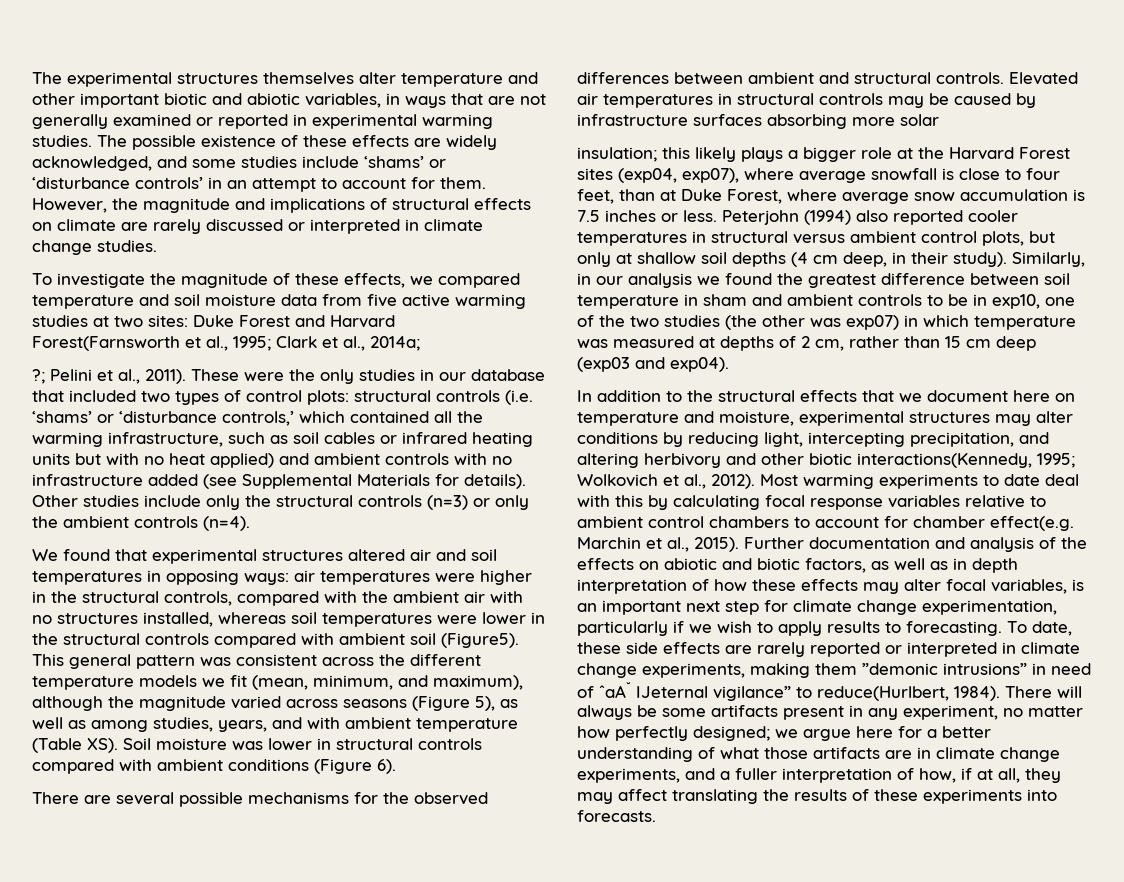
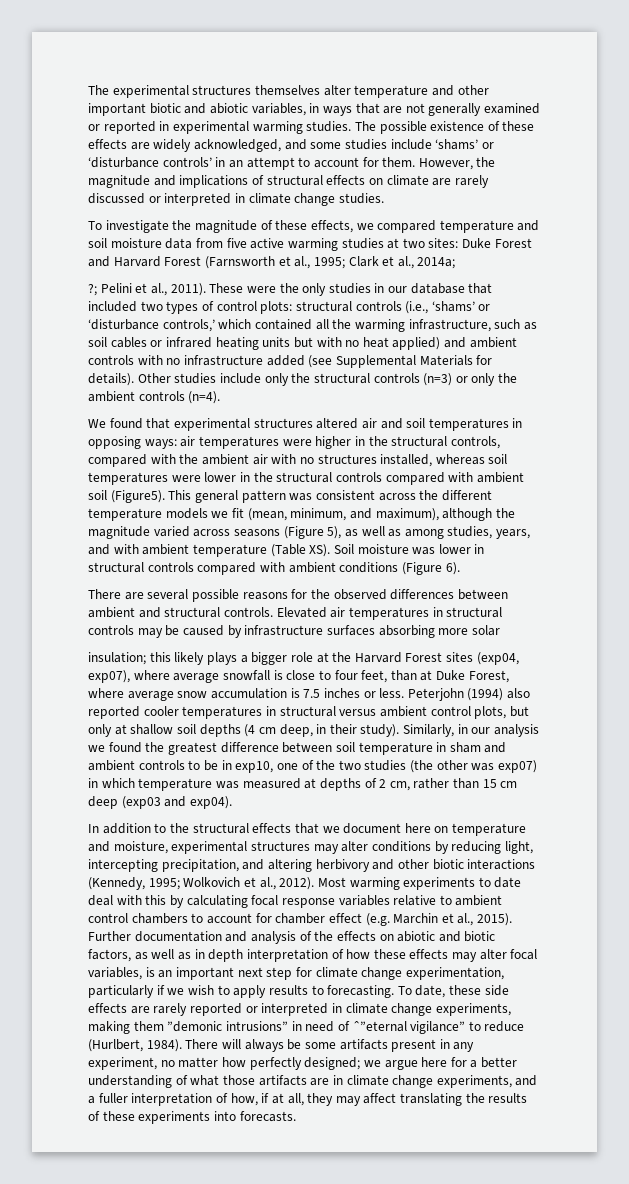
[32,336,180,351] Forest(Farnsworth -> [164,256,275,269] Forest (Farnsworth
[505,390,533,405] (i.e. -> [405,301,429,314] (i.e.,
[248,792,349,804] mechanisms -> [242,592,288,600] reasons
[857,453,1032,468] interactions(Kennedy, -> [467,859,536,870] [88,877,145,890] interactions (Kennedy,
[990,516,1074,531] effect(e.g. -> [328,913,390,926] effect (e.g.
[599,682,949,701] ˆaA˘ IJeternal vigilance” to reduce(Hurlbert, -> [352,1021,525,1034] [88,1039,143,1052] ˆ”eternal vigilance” to reduce (Hurlbert,

